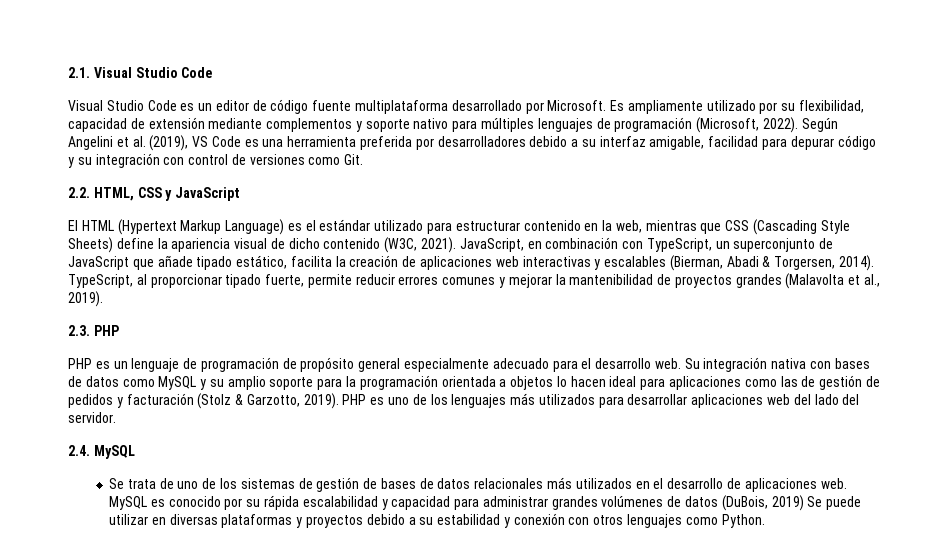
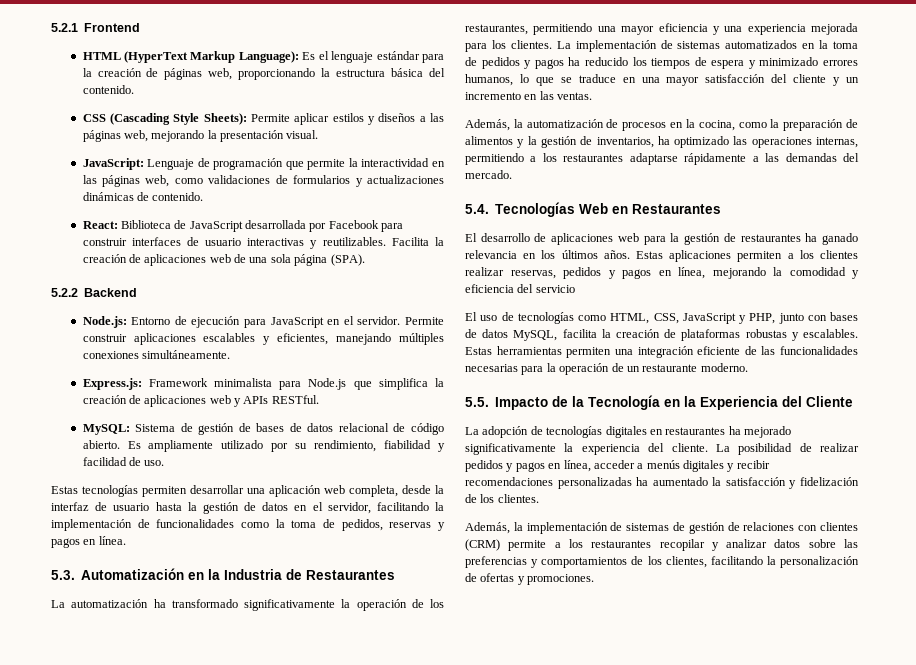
[68,67,213,78] [68,99,865,114] [68,117,838,133] [68,135,876,151] [68,153,364,168] [68,187,241,201] [68,219,850,235] [68,237,834,253] [68,255,875,271] [68,273,881,289] [68,291,103,307] [68,325,119,336] [68,357,870,372] [68,375,880,390] [68,393,860,409] [68,412,116,423] [68,445,135,459] [109,478,295,489] 2.1. Visual Studio Code // Visual Studio Code es un editor de código fuente multiplataforma desarrollado por Microsoft. Es ampliamente utilizado por su flexibilidad, capacidad de extensión mediante complementos y soporte nativo para múltiples lenguajes de programación (Microsoft, 2022). Según Angelini et al. (2019), VS Code es una herramienta preferida por desarrolladores debido a su interfaz amigable, facilidad para depurar código y su integración con control de versiones como Git. // 2.2. HTML, CSS y JavaScript // El HTML (Hypertext Markup Language) es el estándar utilizado para estructurar contenido en la web, mientras que CSS (Cascading Style Sheets) define la apariencia visual de dicho contenido (W3C, 2021). JavaScript, en combinación con TypeScript, un superconjunto de JavaScript que añade tipado estático, facilita la creación de aplicaciones web interactivas y escalables (Bierman, Abadi & Torgersen, 2014). TypeScript, al proporcionar tipado fuerte, permite reducir errores comunes y mejorar la mantenibilidad de proyectos grandes (Malavolta et al., 2019). // 2.3. PHP // PHP es un lenguaje de programación de propósito general especialmente adecuado para el desarrollo web. Su integración nativa con bases de datos como MySQL y su amplio soporte para la programación orientada a objetos lo hacen ideal para aplicaciones como las de gestión de pedidos y facturación (Stolz & Garzotto, 2019). PHP es uno de los lenguajes más utilizados para desarrollar aplicaciones web del lado del servidor. // 2.4. MySQL // Se trata de uno de los sistemas -> [51,23,141,32] [82,51,444,63] [82,68,445,80] [82,85,134,94] [82,113,444,125] [82,130,319,142] [82,158,445,170] [82,175,444,187] [82,192,204,201] [82,220,404,232] [82,237,444,249] [82,254,365,266] [51,288,138,297] [82,316,445,328] [82,333,444,345] [82,350,230,359] [82,378,444,390] [82,395,319,407] [82,424,176,435] 5.2.1 Frontend // HTML (HyperText Markup Language): Es el lenguaje estándar para la creación de páginas web, proporcionando la estructura básica del contenido. // CSS (Cascading Style Sheets): Permite aplicar estilos y diseños a las páginas web, mejorando la presentación visual. // JavaScript: Lenguaje de programación que permite la interactividad en las páginas web, como validaciones de formularios y actualizaciones dinámicas de contenido. // React: Biblioteca de JavaScript desarrollada por Facebook para construir interfaces de usuario interactivas y reutilizables. Facilita la creación de aplicaciones web de una sola página (SPA). // 5.2.2 Backend // Node.js: Entorno de ejecución para JavaScript en el servidor. Permite construir aplicaciones escalables y eficientes, manejando múltiples conexiones simultáneamente. // Express.js: Framework minimalista para Node.js que simplifica la creación de aplicaciones web y APIs RESTful. // MySQL: Sistema
[474,477,847,492] [109,495,862,511] [109,513,765,528] relacionales más utilizados en el desarrollo de aplicaciones web. MySQL es conocido por su rápida escalabilidad y capacidad para administrar grandes volúmenes de datos (DuBois, 2019) Se puede utilizar en diversas plataformas y proyectos debido a su estabilidad y conexión con otros lenguajes como Python. -> [338,423,444,435] [82,440,445,452] [82,457,165,466] [51,485,444,497] [51,502,444,514] [51,519,446,531] [51,536,126,548] [51,568,396,580] [51,599,444,611] [465,23,858,35] [465,40,858,52] [465,57,858,69] [465,74,859,86] [465,91,593,100] [465,119,858,131] [465,136,858,148] [465,153,859,165] [465,170,512,179] [465,202,722,217] [465,233,858,245] [465,250,858,262] [465,267,859,279] [465,284,575,293] [465,312,858,324] [465,329,858,341] [465,346,858,358] [465,363,748,375] [465,395,854,410] [465,426,791,438] [465,443,859,455] [465,460,770,472] [465,477,859,489] [465,494,539,503] [465,522,859,534] [465,539,858,551] [465,556,859,568] [465,573,595,585] relacional de código abierto. Es ampliamente utilizado por su rendimiento, fiabilidad y facilidad de uso. // Estas tecnologías permiten desarrollar una aplicación web completa, desde la interfaz de usuario hasta la gestión de datos en el servidor, facilitando la implementación de funcionalidades como la toma de pedidos, reservas y pagos en línea. // 5.3. Automatización en la Industria de Restaurantes // La automatización ha transformado significativamente la operación de los restaurantes, permitiendo una mayor eficiencia y una experiencia mejorada para los clientes. La implementación de sistemas automatizados en la toma de pedidos y pagos ha reducido los tiempos de espera y minimizado errores humanos, lo que se traduce en una mayor satisfacción del cliente y un incremento en las ventas. // Además, la automatización de procesos en la cocina, como la preparación de alimentos y la gestión de inventarios, ha optimizado las operaciones internas, permitiendo a los restaurantes adaptarse rápidamente a las demandas del mercado. // 5.4. Tecnologías Web en Restaurantes // El desarrollo de aplicaciones web para la gestión de restaurantes ha ganado relevancia en los últimos años. Estas aplicaciones permiten a los clientes realizar reservas, pedidos y pagos en línea, mejorando la comodidad y eficiencia del servicio // El uso de tecnologías como HTML, CSS, JavaScript y PHP, junto con bases de datos MySQL, facilita la creación de plataformas robustas y escalables. Estas herramientas permiten una integración eficiente de las funcionalidades necesarias para la operación de un restaurante moderno. // 5.5. Impacto de la Tecnología en la Experiencia del Cliente // La adopción de tecnologías digitales en restaurantes ha mejorado significativamente la experiencia del cliente. La posibilidad de realizar pedidos y pagos en línea, acceder a menús digitales y recibir recomendaciones personalizadas ha aumentado la satisfacción y fidelización de los clientes. // Además, la implementación de sistemas de gestión de relaciones con clientes (CRM) permite a los restaurantes recopilar y analizar datos sobre las preferencias y comportamientos de los clientes, facilitando la personalización de ofertas y promociones.

